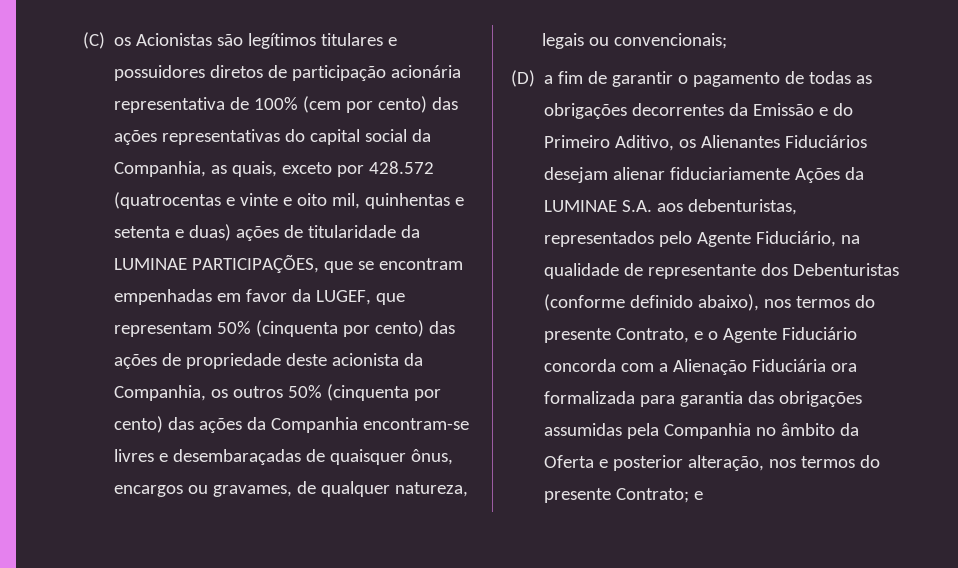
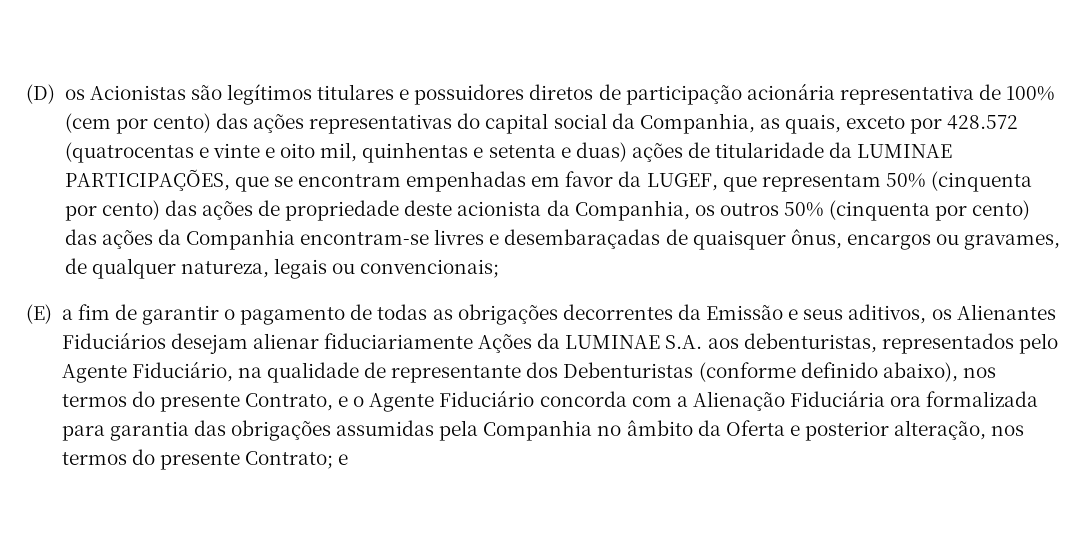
[83,32,105,49] (C) -> [26,84,55,104] (D)
[511,70,535,87] (D) -> [26,304,52,324] (E)
[833,103,854,116] [544,135,675,151] do Primeiro Aditivo, -> [803,304,927,324] seus aditivos,

